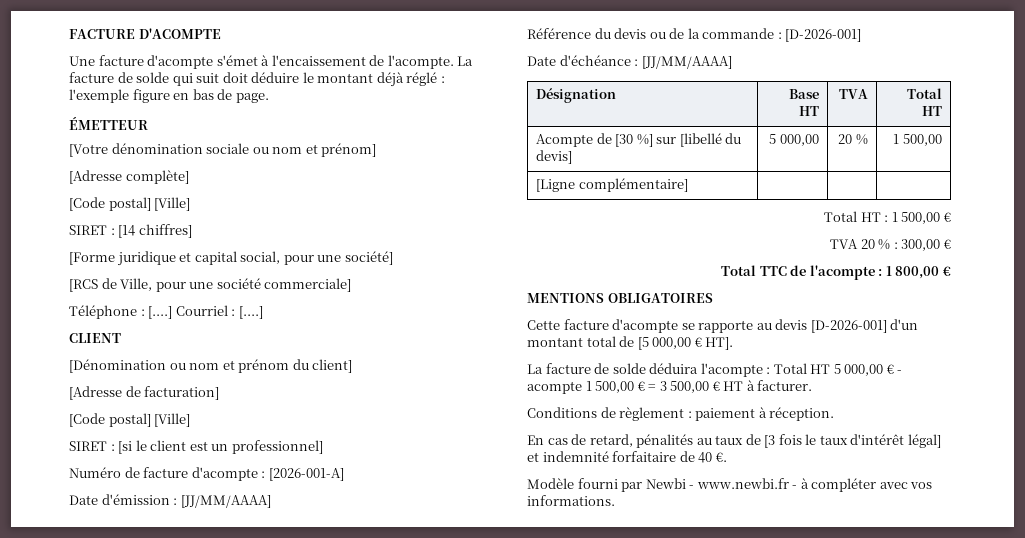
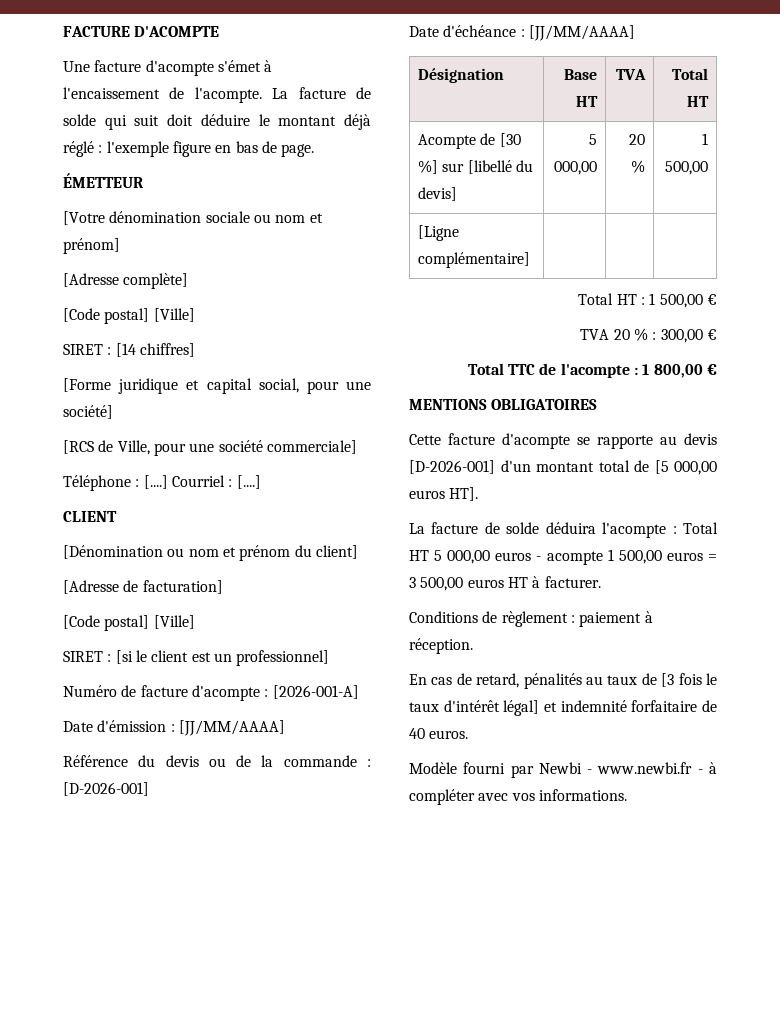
[694,337,702,347] € -> [409,490,445,499] euros
[886,364,894,374] € -> [495,552,532,561] euros
[637,381,645,391] € -> [666,552,703,561] euros
[712,381,720,391] € -> [467,579,504,588] euros
[715,452,727,462] €. -> [429,730,469,739] euros.

